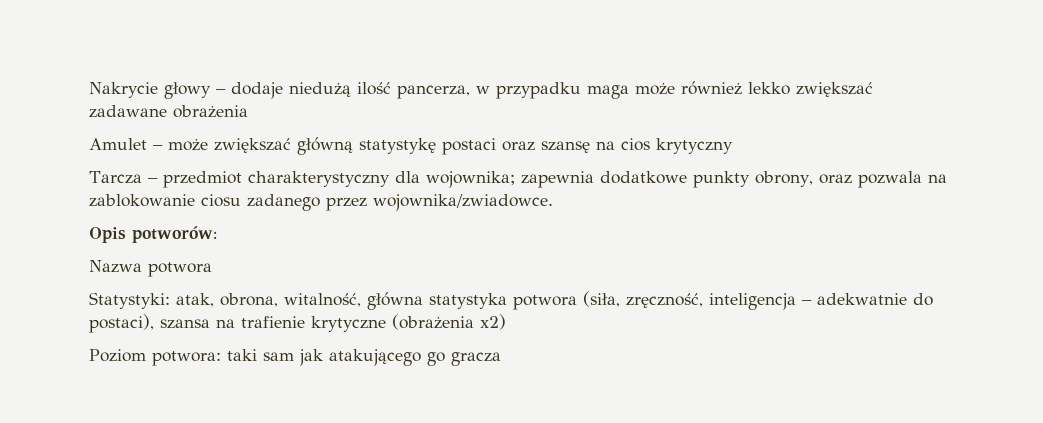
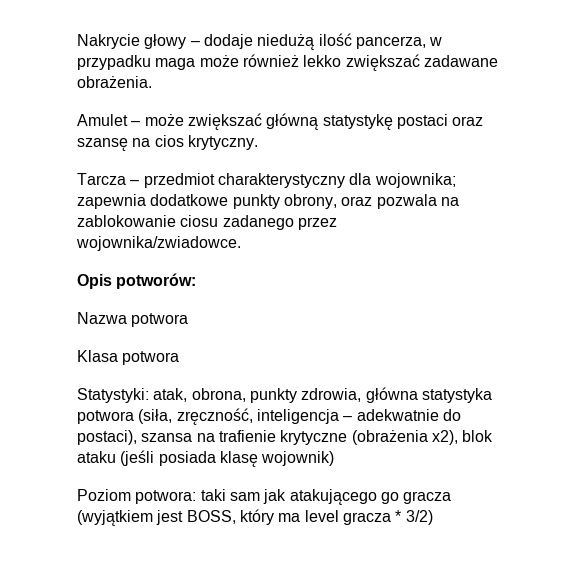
[173,105,248,118] obrażenia -> [77,76,152,88] obrażenia.
[656,138,733,154] krytyczny -> [187,135,258,150] krytyczny.
(212, 269) none -> [77,350,180,365] // Klasa potwora
[284,293,361,307] witalność, -> [249,388,362,403] punkty zdrowia,
[480,314,506,330] x2) -> [431,430,494,445] [77,450,335,467] x2), blok ataku (jeśli posiada klasę wojownik)
(501, 359) none -> [77,509,433,526] (wyjątkiem jest BOSS, który ma level gracza * 3/2)

